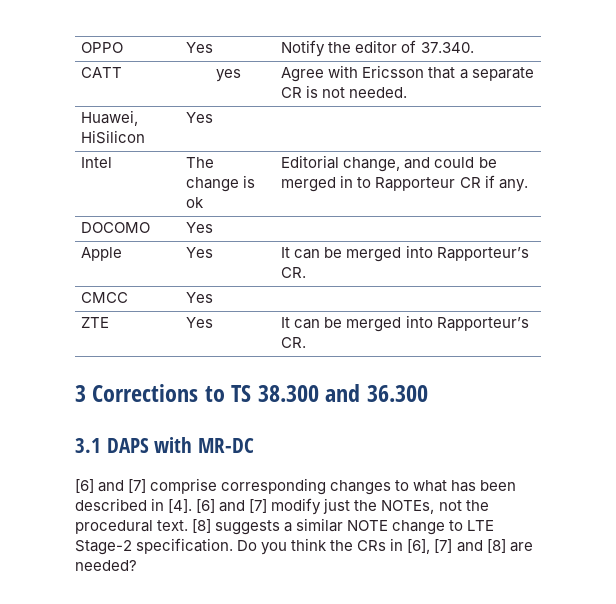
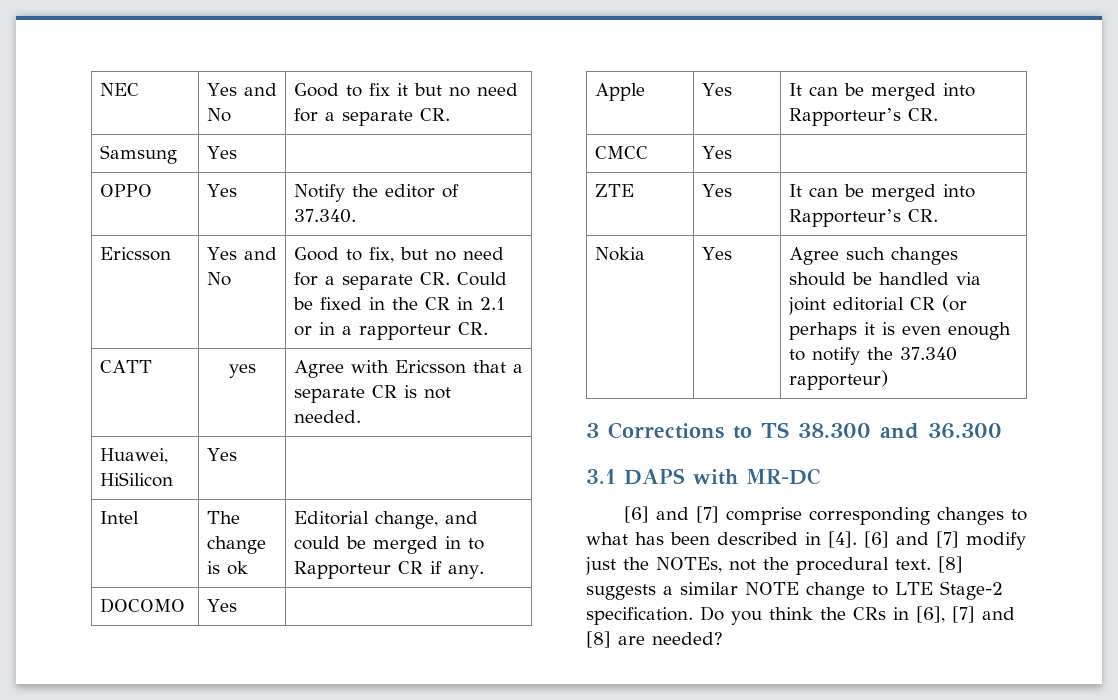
(81, 47) none -> [99,83,139,96] [206,83,277,96] [206,108,231,122] [293,83,518,97] [293,108,450,126] [99,145,177,164] [206,146,237,159] NEC | Yes and No | Good to fix it but no need for a separate CR. // Samsung | Yes | //
(474, 47) none -> [99,247,171,261] [206,247,277,260] [206,272,231,286] [293,247,504,263] [293,272,507,290] [292,297,505,310] [293,322,488,340] // Ericsson | Yes and No | Good to fix, but no need for a separate CR. Could be fixed in the CR in 2.1 or in a rapporteur CR.
(307, 342) none -> [594,247,645,261] [701,247,732,260] [788,247,958,265] [788,272,981,286] [787,295,967,315] [788,322,1011,340] [788,347,957,365] [788,370,888,390] // Nokia | Yes | Agree such changes should be handled via joint editorial CR (or perhaps it is even enough to notify the 37.340 rapporteur)

